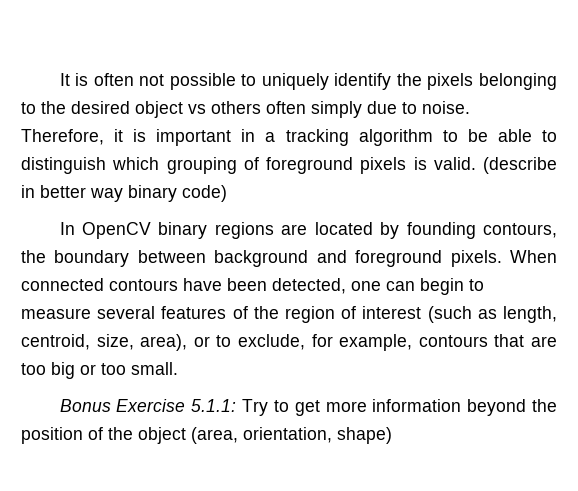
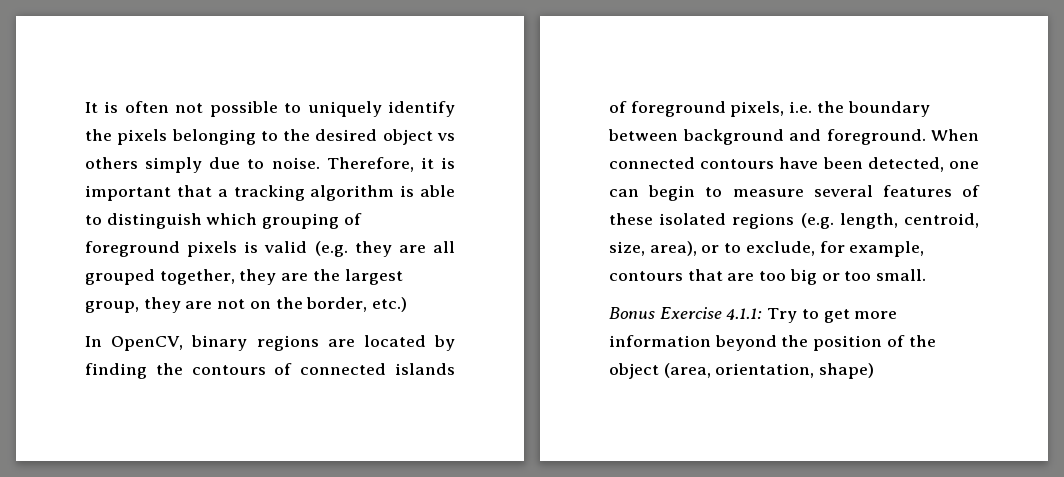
[266,101,306,114] often -> (138, 163) none
[241,129,256,142] in -> [176,185,212,197] that
[442,129,488,142] to be -> [400,185,415,197] is
[433,157,557,174] [21,185,227,202] valid. (describe in better way binary code) -> [264,241,456,257] [85,269,403,285] [85,297,408,313] valid (e.g. they are all grouped together, they are the largest group, they are not on the border, etc.)
[81,222,151,239] OpenCV -> [111,336,184,351] OpenCV,
[406,222,558,239] founding contours, -> [85,363,456,379] [609,101,813,117] finding the contours of connected islands of foreground pixels, i.e.
[355,250,502,267] foreground pixels. -> [826,129,926,145] foreground.
[253,306,497,323] the region of interest (such as -> [609,213,834,229] these isolated regions (e.g.
[191,399,237,412] 5.1.1: -> [726,308,763,320] 4.1.1:

